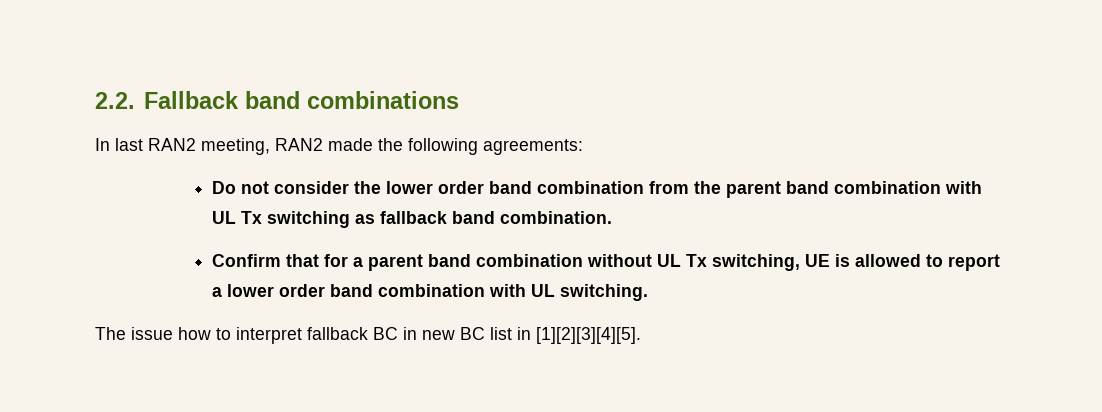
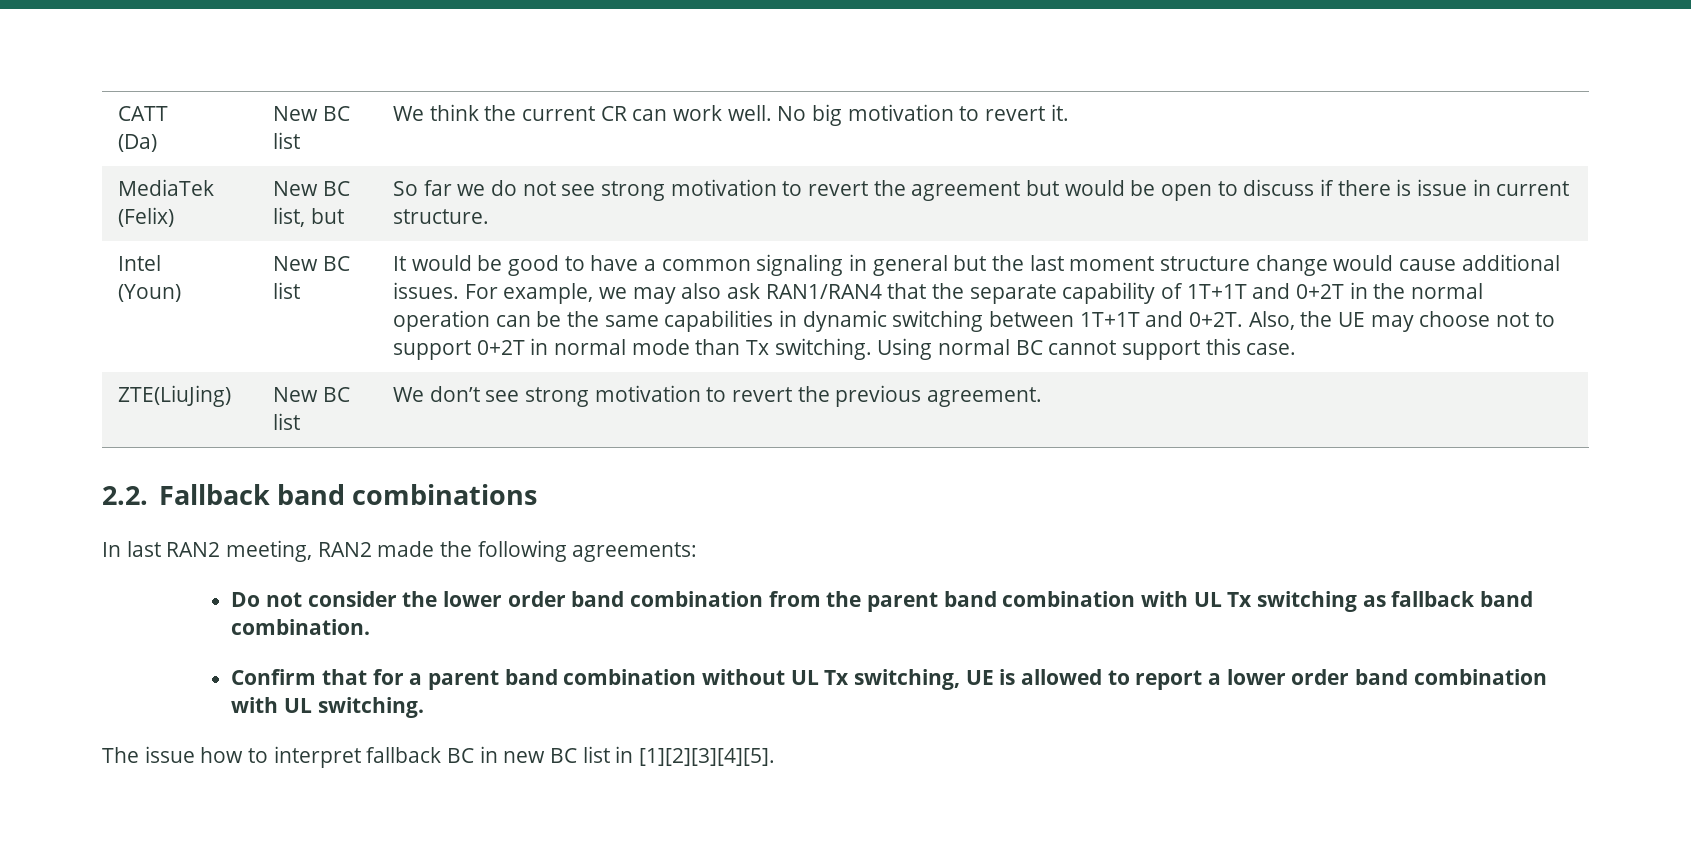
(95, 100) none -> [118,106,169,121] [118,134,158,152] [273,106,350,121] [273,132,301,149] [393,104,1069,126] [118,179,215,196] [118,207,175,227] [273,181,350,196] [273,207,344,227] [393,179,1570,201] [393,209,490,224] [118,255,162,271] [118,284,182,302] [273,256,350,271] [273,282,301,299] [393,254,1560,276] [393,282,1484,304] [393,310,1555,332] [393,338,1297,360] [118,385,232,407] [273,387,350,402] [273,413,301,430] [393,385,1043,407] CATT // (Da) | New BC list | We think the current CR can work well. No big motivation to revert it. // MediaTek (Felix) | New BC list, but | So far we do not see strong motivation to revert the agreement but would be open to discuss if there is issue in current structure. // Intel // (Youn) | New BC list | It would be good to have a common signaling in general but the last moment structure change would cause additional issues. For example, we may also ask RAN1/RAN4 that the separate capability of 1T+1T and 0+2T in the normal operation can be the same capabilities in dynamic switching between 1T+1T and 0+2T. Also, the UE may choose not to support 0+2T in normal mode than Tx switching. Using normal BC cannot support this case. // ZTE(LiuJing) | New BC list | We don’t see strong motivation to revert the previous agreement. //

